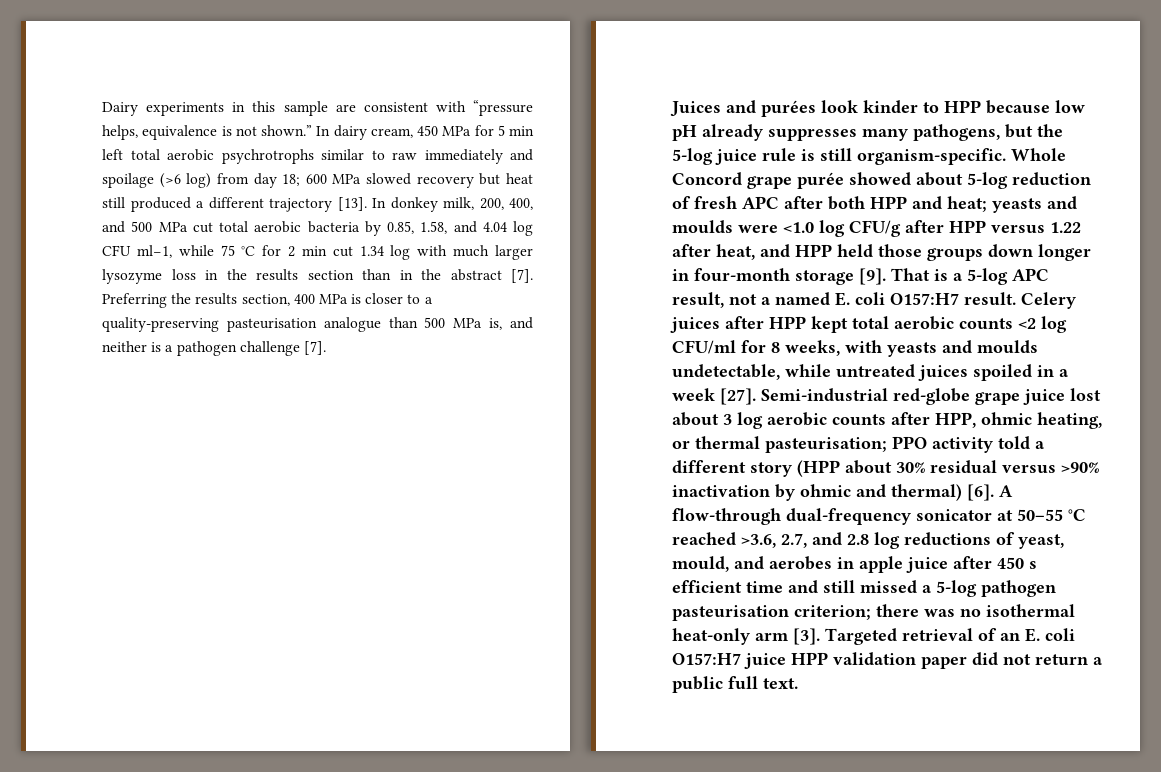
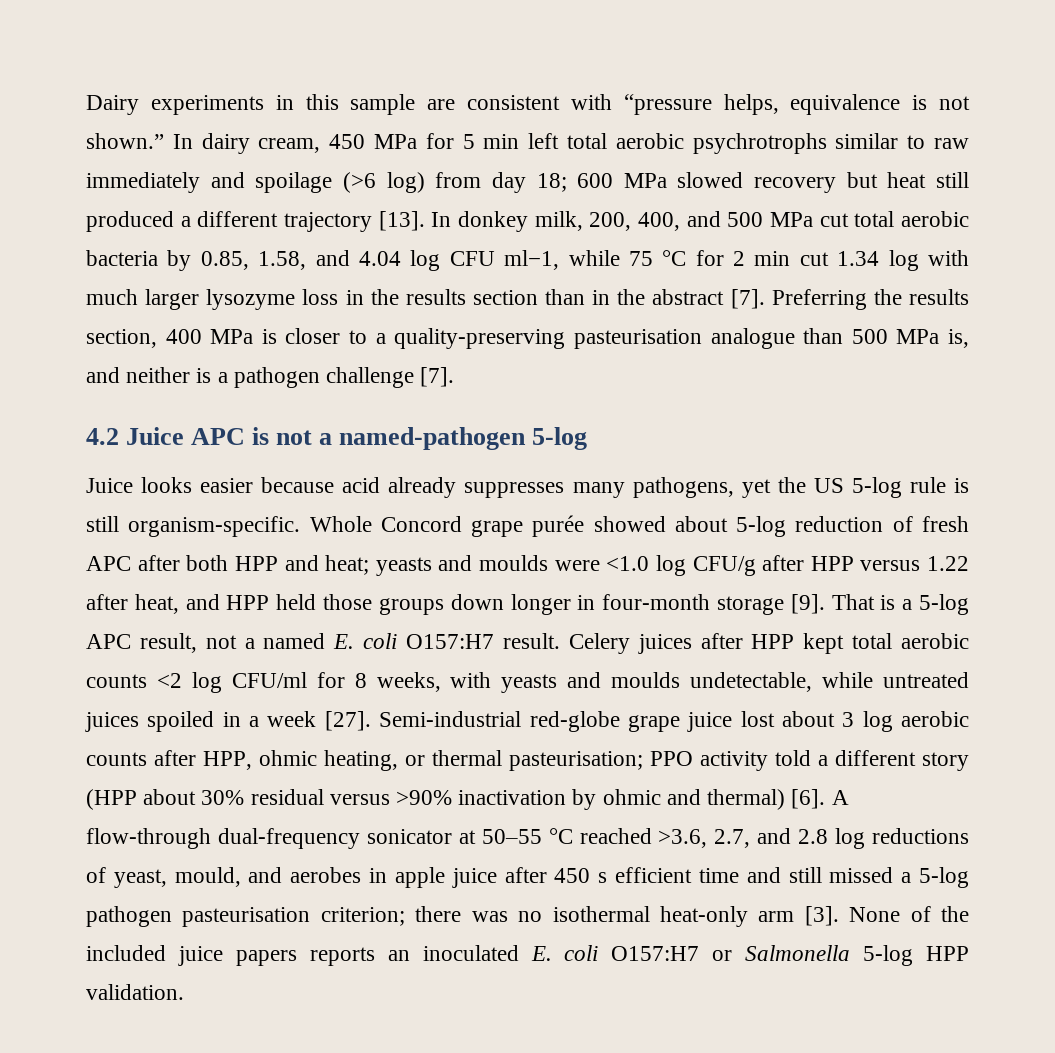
[670,100,1085,117] [672,124,1063,141] [672,148,757,165] Juices and purées look kinder to HPP because low pH already suppresses many pathogens, but the 5-log juice -> [86,427,588,450] [86,477,902,498] 4.2 Juice APC is not a named-pathogen 5-log // Juice looks easier because acid already suppresses many pathogens, yet the US 5-log
[825,628,1075,645] [672,652,1103,669] [672,676,798,693] Targeted retrieval of an E. coli O157:H7 juice HPP validation paper did not return a public full text. -> [849,906,969,922] [86,945,969,966] [86,984,184,1000] None of the included juice papers reports an inoculated E. coli O157:H7 or Salmonella 5-log HPP validation.

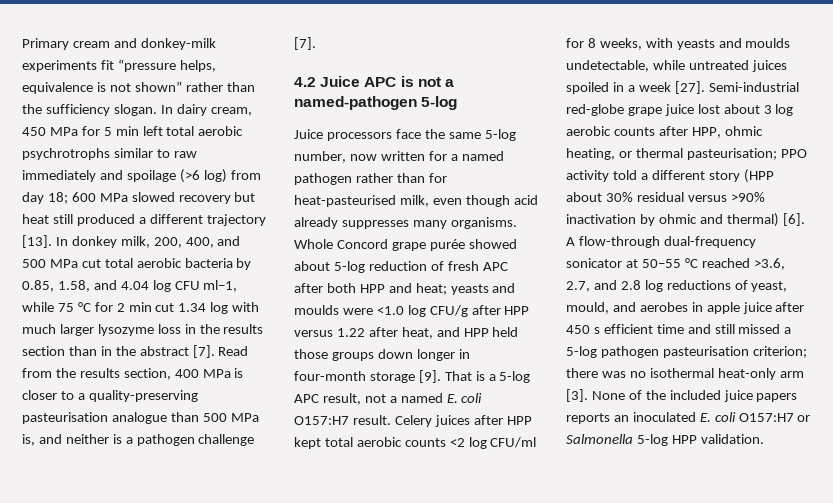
[86,94,612,115] Dairy experiments in this sample are consistent with -> [22,38,216,50] [22,60,114,72] Primary cream and donkey-milk experiments fit
[86,133,164,149] shown.” -> [134,81,255,92] [22,104,157,116] shown” rather than the sufficiency slogan.
[771,289,867,310] Preferring -> [218,346,249,356] [22,368,52,378] Read from
[141,477,969,498] [86,516,301,537] looks easier because acid already suppresses many pathogens, yet the US 5-log rule is still organism-specific. -> [326,129,516,141] [294,151,504,163] [294,173,447,185] [294,195,538,207] [294,217,517,229] processors face the same 5-log number, now written for a named pathogen rather than for heat-pasteurised milk, even though acid already suppresses many organisms.

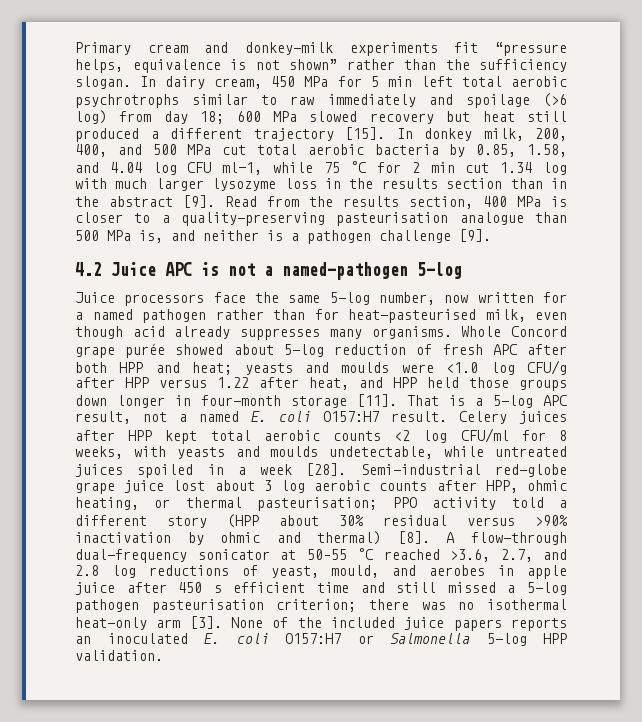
[22,235,52,248] [13]. -> [345,127,385,140] [15].
[192,345,215,358] [7]. -> [183,195,215,208] [9].
[294,37,316,50] [7]. -> [459,229,491,242] [9].
[418,370,441,383] [9]. -> [357,394,397,407] [11].
[674,81,705,94] [27]. -> [306,463,347,476] [28].
[782,213,805,226] [6]. -> [397,531,430,544] [8].

